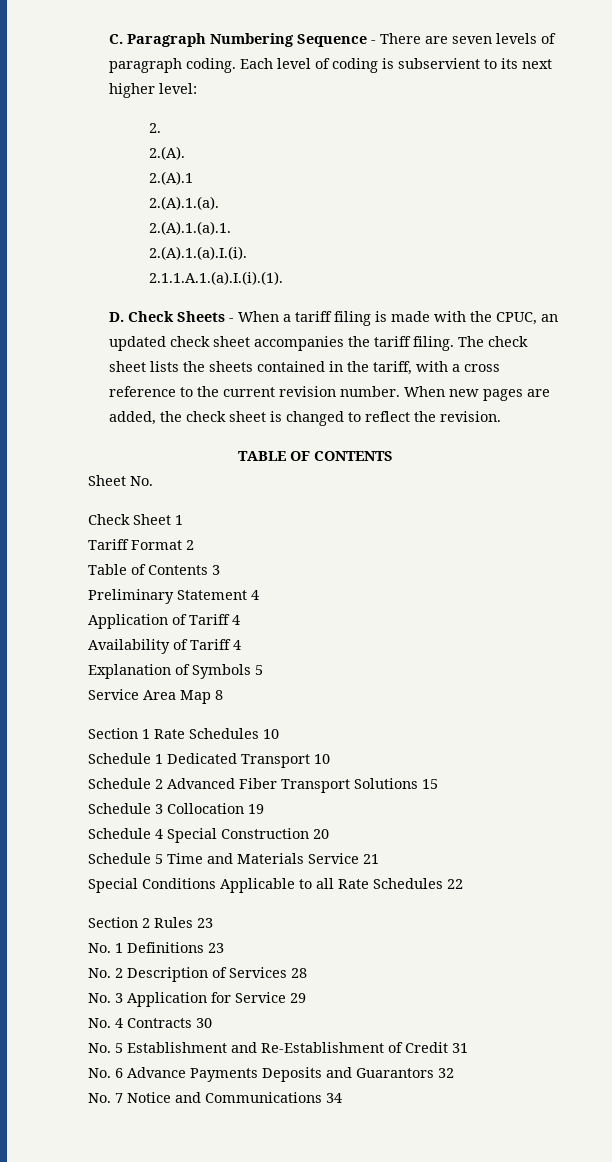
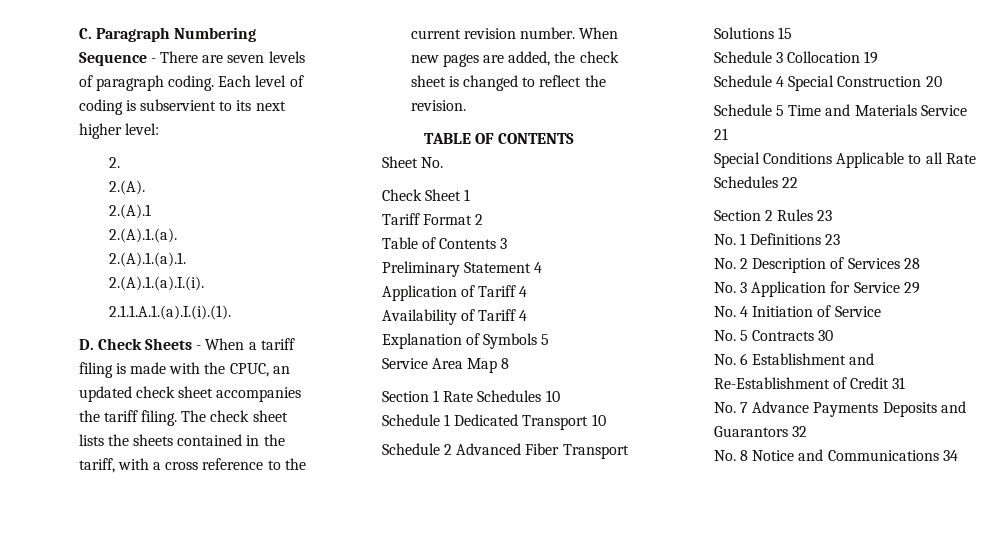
(124, 1023) none -> [752,305,881,317] [713,330,749,341] Initiation of Service // No. 5
[115,1043,124,1053] 5 -> [740,353,749,365] 6
[115,1068,124,1078] 6 -> [740,402,749,413] 7
[115,1093,124,1103] 7 -> [740,450,749,461] 8

